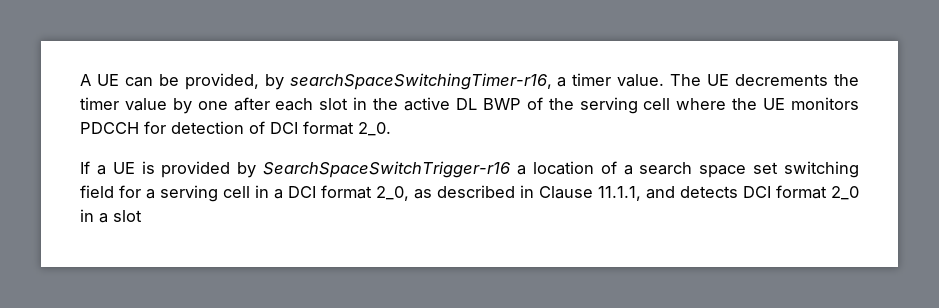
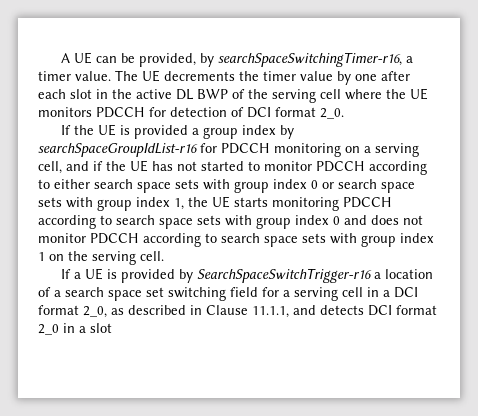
(391, 129) none -> [60,124,294,139] [38,143,419,157] [38,160,427,175] [38,179,415,193] [38,196,392,211] [38,215,423,229] [38,233,434,247] [38,251,164,265] // If the UE is provided a group index by searchSpaceGroupIdList-r16 for PDCCH monitoring on a serving cell, and if the UE has not started to monitor PDCCH according to either search space sets with group index 0 or search space sets with group index 1, the UE starts monitoring PDCCH according to search space sets with group index 0 and does not monitor PDCCH according to search space sets with group index 1 on the serving cell.

